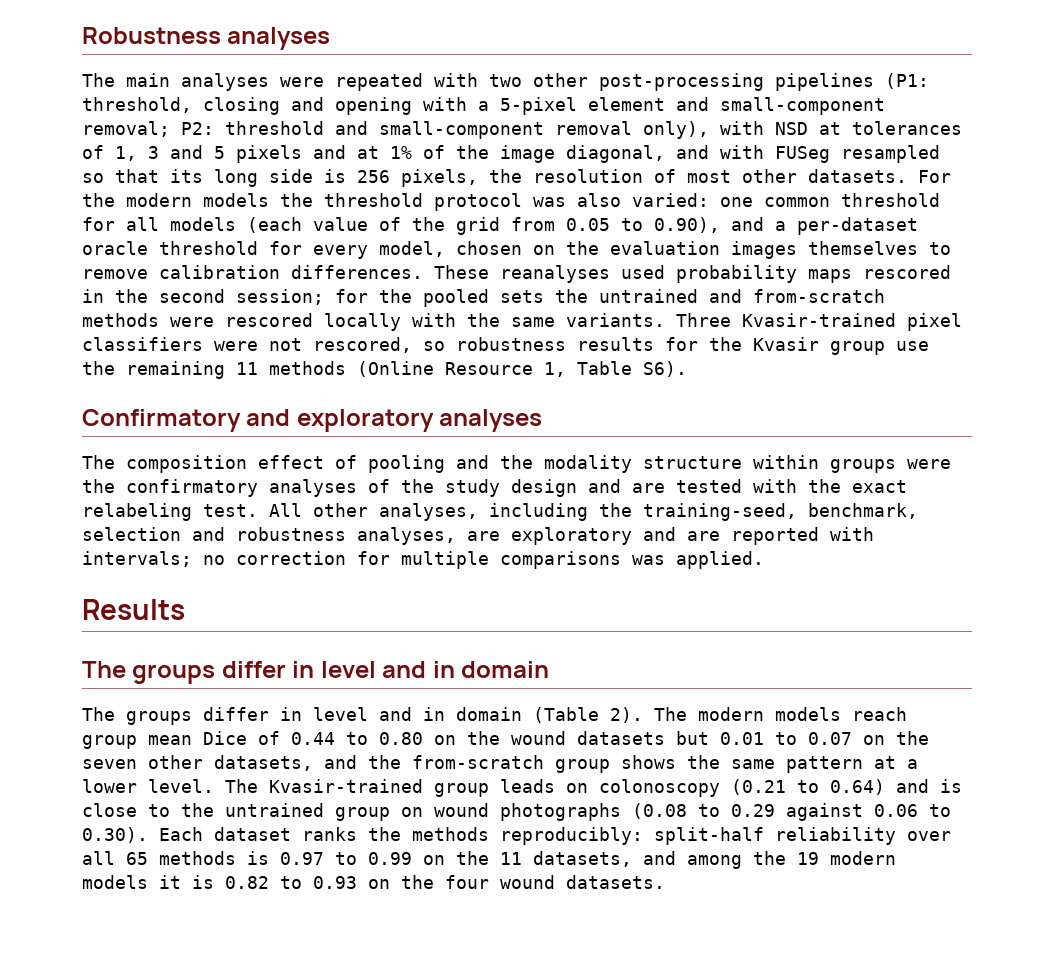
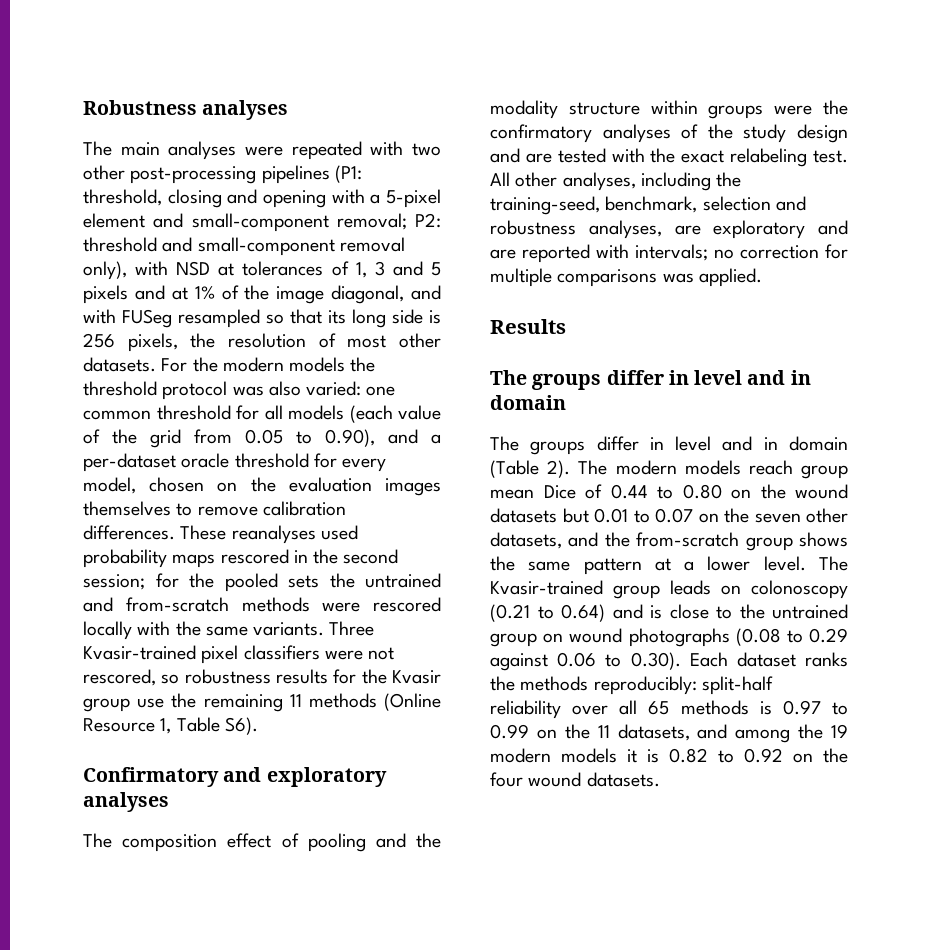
[313,876,357,889] 0.93 -> [744,748,783,763] 0.92

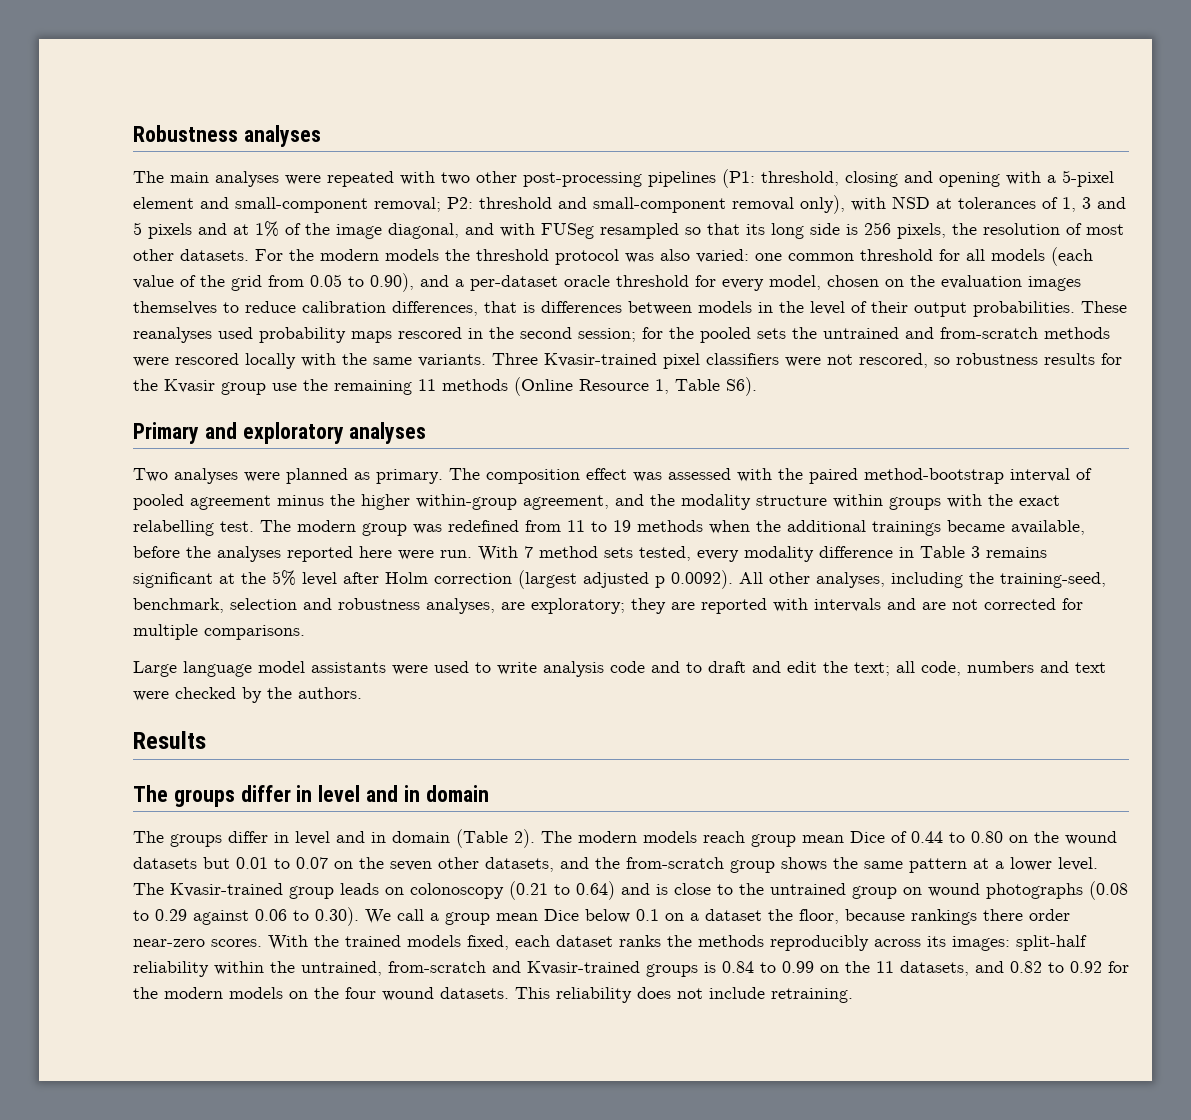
[197,501,346,516] [83,525,175,540] remove calibration differences. -> [245,301,1075,317] reduce calibration differences, that is differences between models in the level of their output probabilities.
[83,767,219,787] Confirmatory -> [133,422,199,444] Primary
[83,833,366,852] The composition effect of pooling -> [133,468,1092,484] [133,494,609,510] Two analyses were planned as primary. The composition effect was assessed with the paired method-bootstrap interval of pooled agreement minus the higher within-group agreement,
[774,100,848,115] [490,124,848,143] [490,148,848,167] were the confirmatory analyses of the study design and are tested with the exact relabeling test. -> [947,494,1060,508] [133,520,1085,536] [133,546,1047,562] [133,570,733,589] with the exact relabelling test. The modern group was redefined from 11 to 19 methods when the additional trainings became available, before the analyses reported here were run. With 7 method sets tested, every modality difference in Table 3 remains significant at the 5% level after Holm correction (largest adjusted p 0.0092).
[713,220,848,239] exploratory and -> [531,598,666,614] exploratory; they
[635,244,848,261] [490,268,762,287] intervals; no correction for multiple comparisons was applied. -> [814,598,1083,612] [133,624,305,640] [133,661,1106,677] [133,687,362,703] intervals and are not corrected for multiple comparisons. // Large language model assistants were used to write analysis code and to draft and edit the text; all code, numbers and text were checked by the authors.
[689,652,848,667] [490,676,773,695] [490,700,821,719] Each dataset ranks the methods reproducibly: split-half reliability over all 65 methods is 0.97 -> [365,909,1070,925] [133,935,1087,951] [133,961,754,977] We call a group mean Dice below 0.1 on a dataset the floor, because rankings there order near-zero scores. With the trained models fixed, each dataset ranks the methods reproducibly across its images: split-half reliability within the untrained, from-scratch and Kvasir-trained groups is 0.84
[735,724,848,743] [490,748,783,763] among the 19 modern models it is 0.82 to 0.92 -> [1010,961,1129,973] [133,987,283,999] 0.82 to 0.92 for the modern models
(660, 779) none -> [515,987,853,1003] This reliability does not include retraining.

